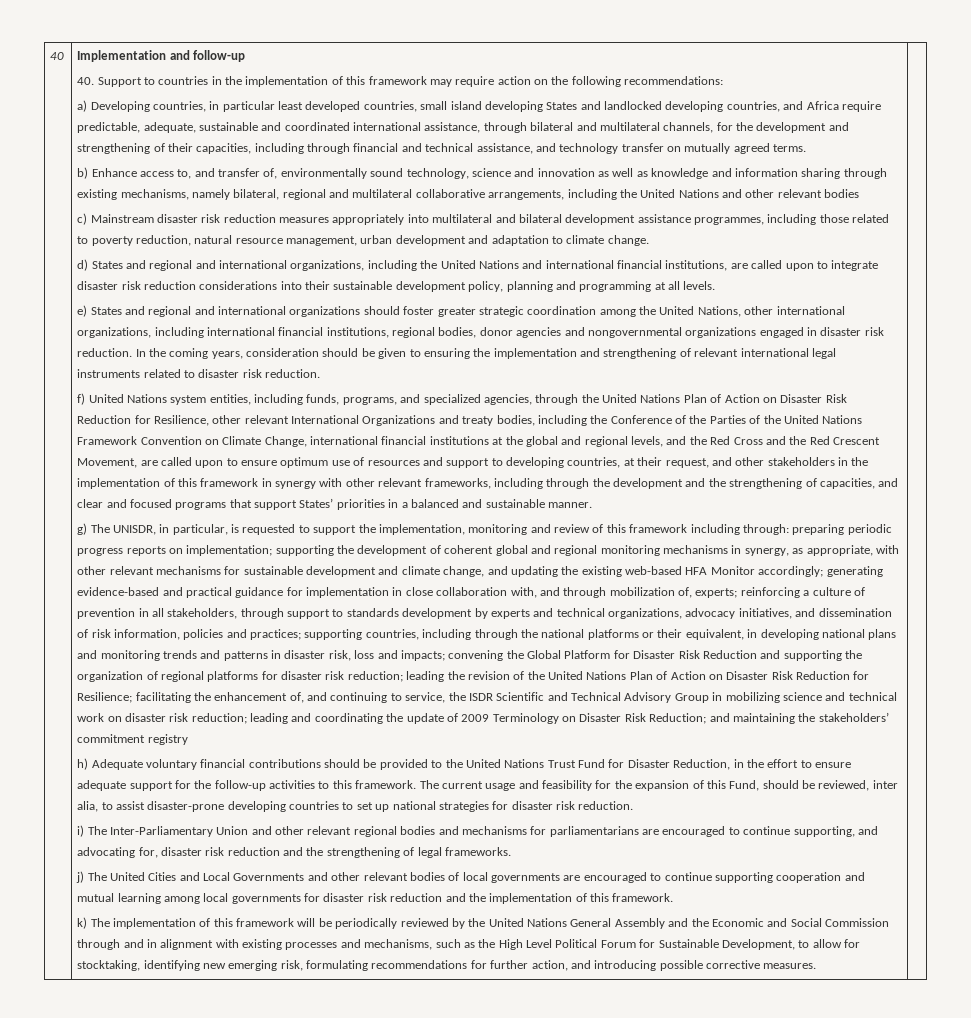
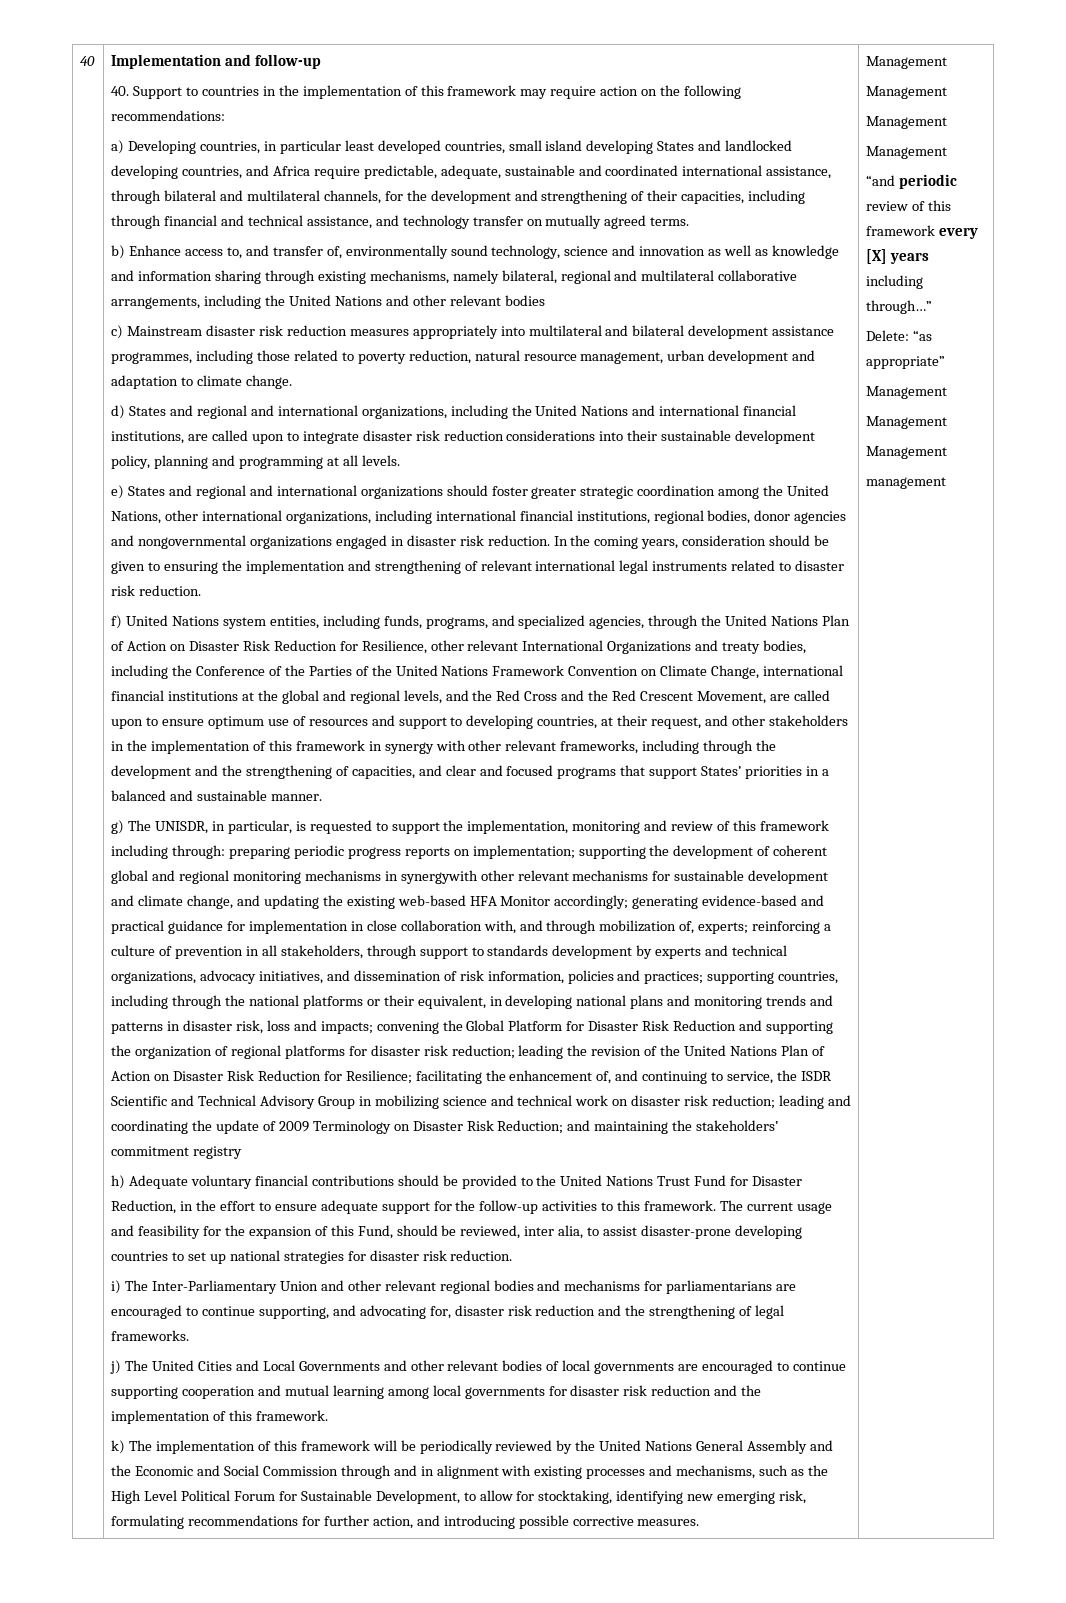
[744,545,899,556] synergy, as appropriate, with -> [400,870,478,884] synergywith
(817, 966) none -> [866,56,948,69] [866,86,948,99] [866,116,948,129] [866,146,948,159] [866,174,958,189] [866,200,952,211] [866,225,979,239] [866,249,930,264] [866,275,924,289] [866,300,933,314] [866,330,933,341] [866,356,946,369] [866,386,948,399] [866,416,948,429] [866,446,948,459] [866,477,947,489] Management // Management // Management // Management // “and periodic review of this framework every [X] years including through…” // Delete: “as appropriate” // Management // Management // Management // management

